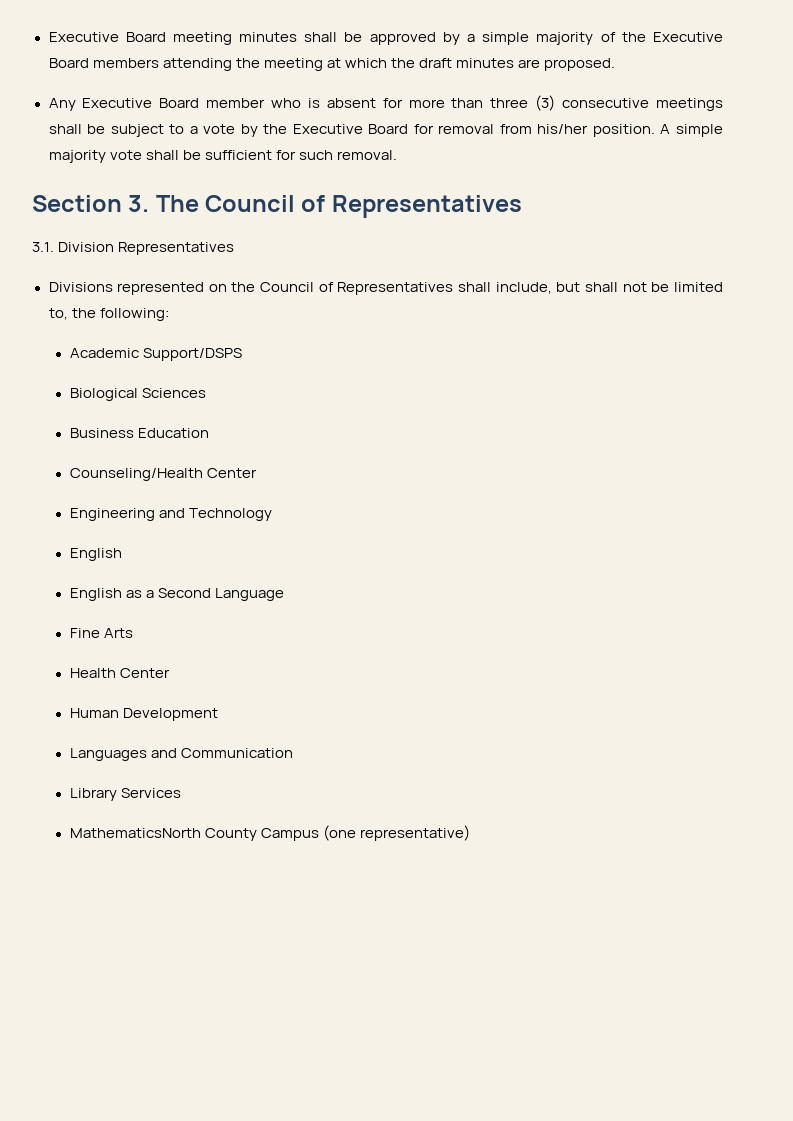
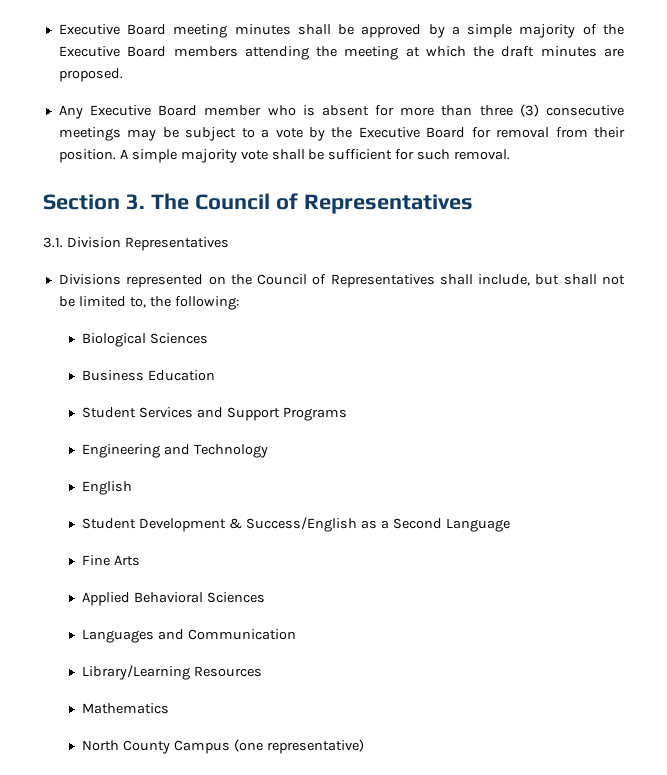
[48,124,82,134] shall -> [127,129,157,141] may
[537,124,589,134] his/her -> [594,127,626,138] their
[69,348,242,361] // Academic Support/DSPS -> (239, 303) none
[69,468,257,481] Counseling/Health Center -> [82,407,347,421] Student Services and Support Programs
[69,588,122,601] English -> [82,517,357,532] Student Development & Success/English
[69,668,170,678] [69,708,218,721] Health Center // Human Development -> [82,592,265,606] Applied Behavioral Sciences
[69,788,181,801] [69,828,201,838] Library Services // MathematicsNorth -> [82,665,263,680] [82,703,170,714] [82,740,120,751] Library/Learning Resources // Mathematics // North

